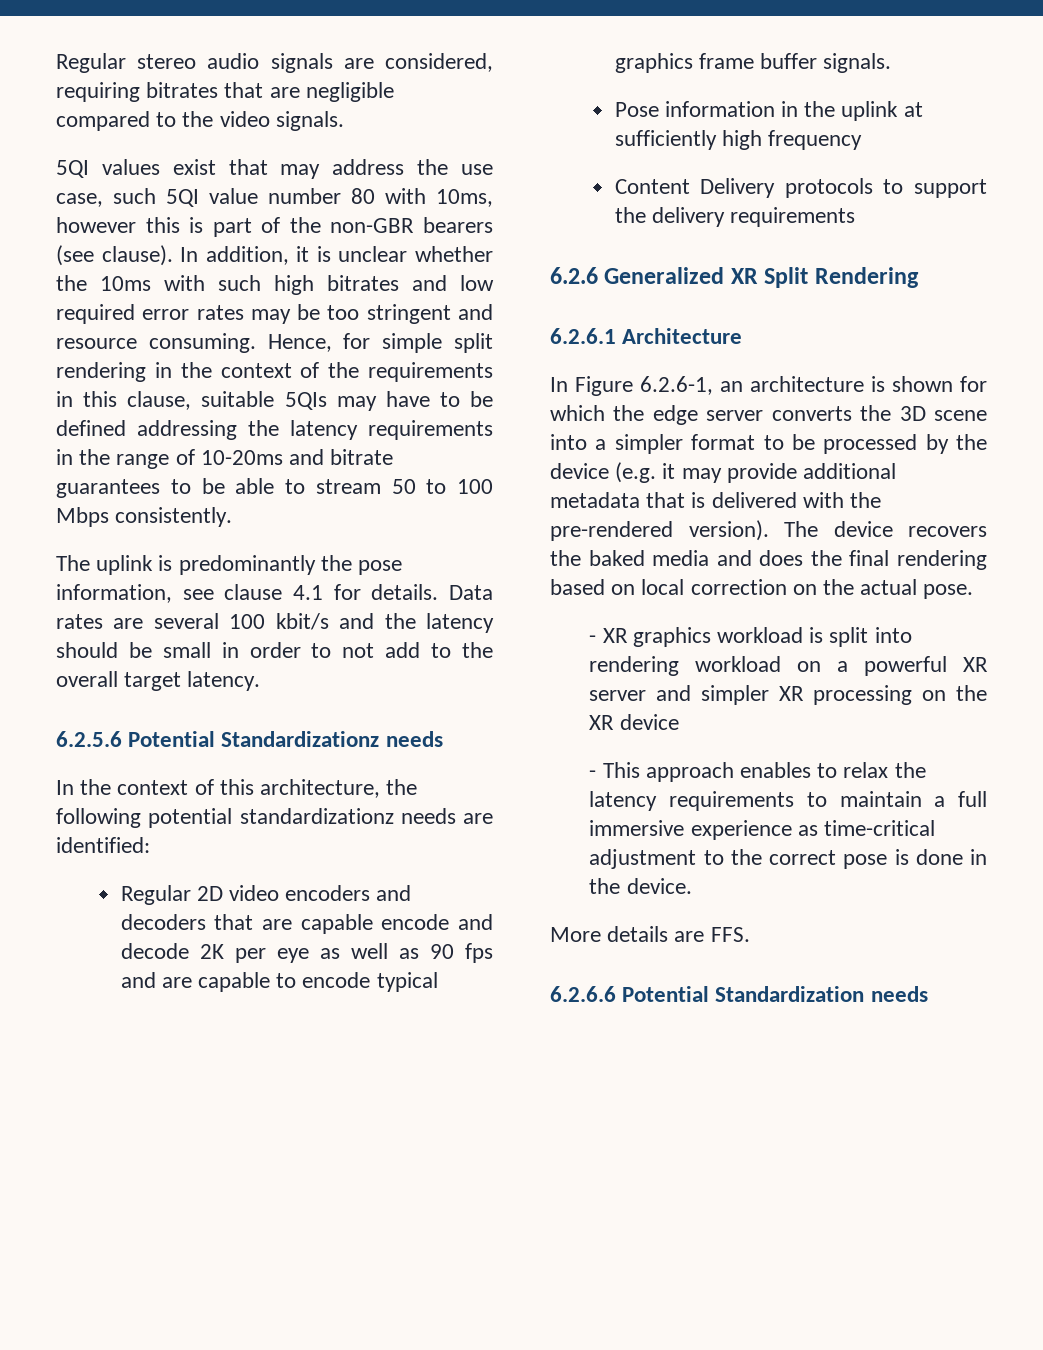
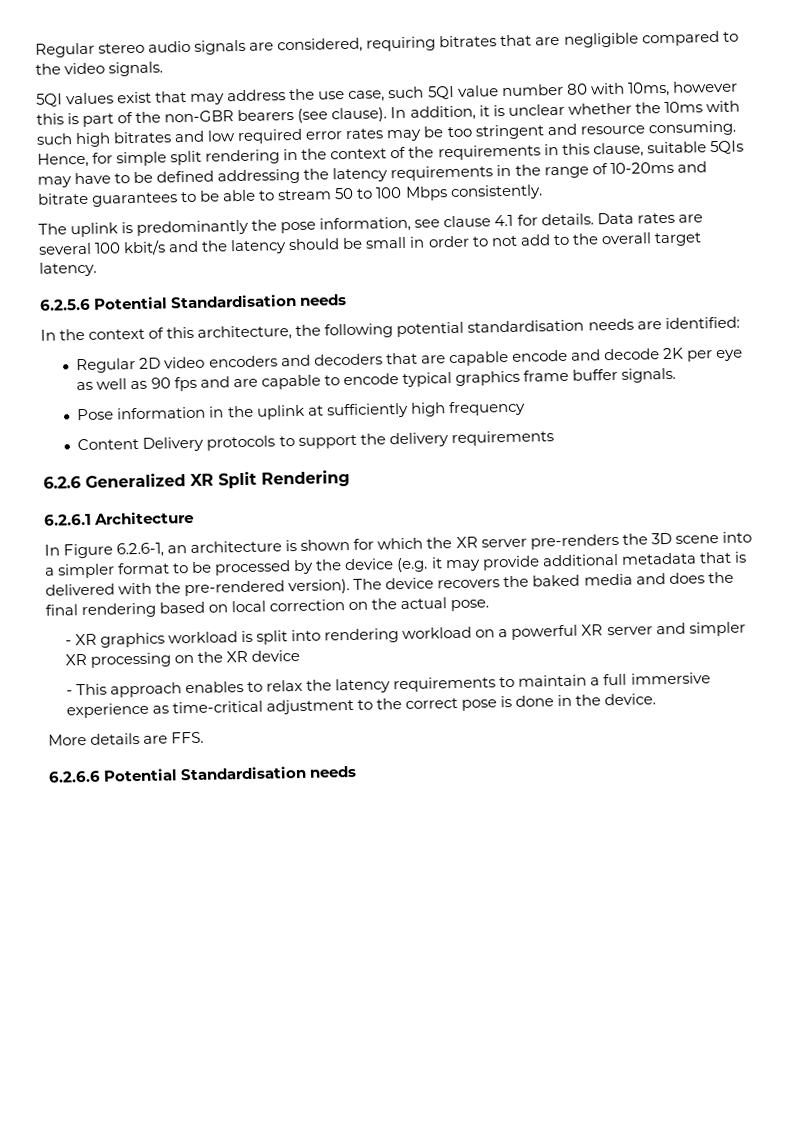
[221,731,380,747] Standardizationz -> [170,293,298,309] Standardisation
[239,808,394,824] standardizationz -> [467,319,585,333] standardisation
[652,405,852,425] edge server converts -> [455,533,619,550] XR server pre-renders
[715,986,865,1002] Standardization -> [180,765,308,781] Standardisation

